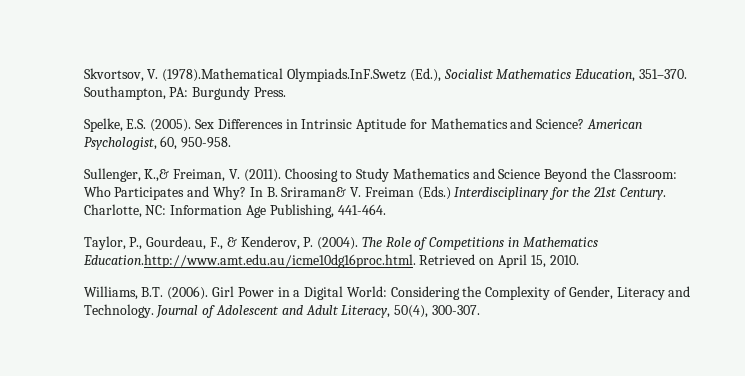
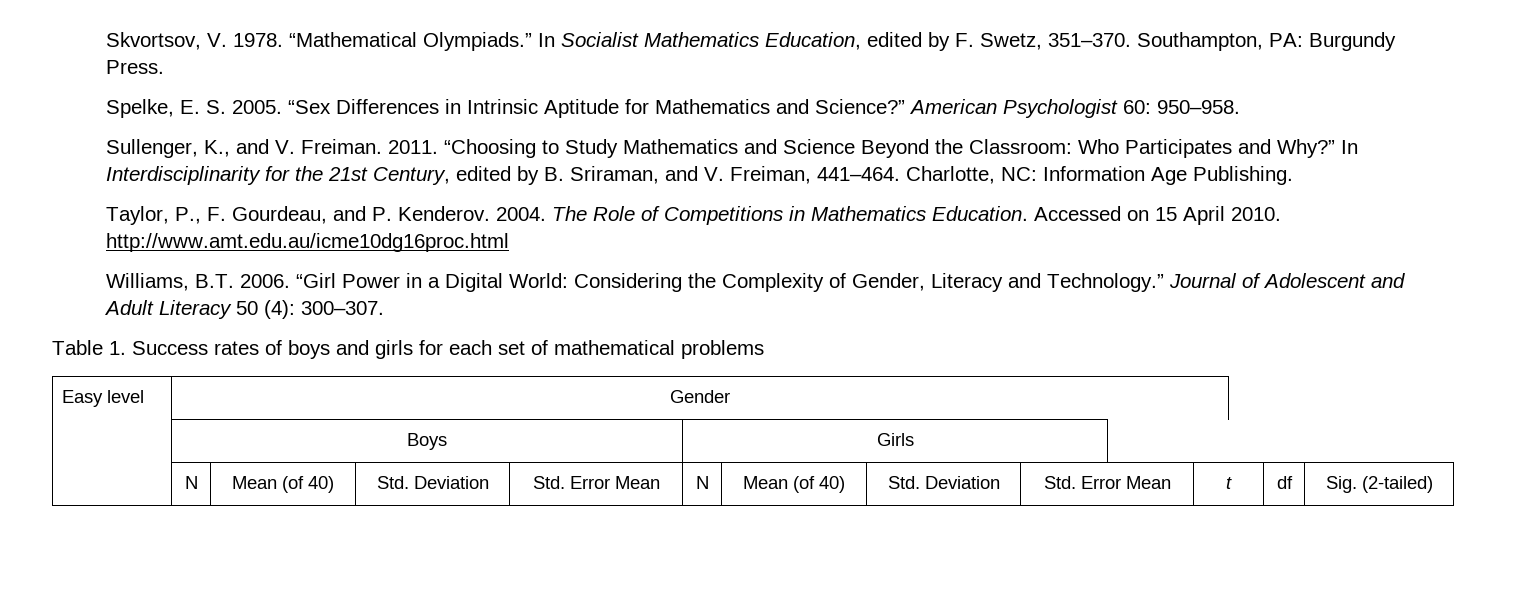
[162,68,636,82] (1978).Mathematical Olympiads.InF.Swetz (Ed.), Socialist Mathematics Education, -> [232,32,1042,51] 1978. “Mathematical Olympiads.” In Socialist Mathematics Education, edited by F. Swetz,
[126,119,214,132] E.S. (2005). Sex -> [179,100,331,114] E. S. 2005. “Sex
[536,119,643,129] [83,136,232,150] [83,168,338,182] Science? American Psychologist, 60, 950-958. // Sullenger, K.,& Freiman, V. (2011). Choosing -> [814,99,1240,118] [105,139,536,158] Science?” American Psychologist 60: 950–958. // Sullenger, K., and V. Freiman. 2011. “Choosing
[212,186,666,200] Why? In B. Sriraman& V. Freiman (Eds.) Interdisciplinary for the 21st Century. -> [1276,139,1358,158] [105,166,900,185] Why?” In Interdisciplinarity for the 21st Century, edited by B. Sriraman, and V. Freiman, 441–464.
[269,204,386,218] Publishing, 441-464. -> [1192,166,1293,185] Publishing.
[146,236,359,250] Gourdeau, F., & Kenderov, P. (2004). -> [206,206,546,224] F. Gourdeau, and P. Kenderov. 2004.
[82,254,546,268] Education.http://www.amt.edu.au/icme10dg16proc.html. Retrieved on April 15, -> [931,206,1225,225] Education. Accessed on 15 April
(579, 260) none -> [105,233,509,252] http://www.amt.edu.au/icme10dg16proc.html
[167,286,234,300] (2006). Girl -> [239,273,336,288] 2006. “Girl
[83,304,154,318] Technology. -> [1046,273,1164,292] Technology.”
[341,305,480,318] Literacy, 50(4), 300-307. -> [158,300,384,319] [52,340,764,359] [61,390,144,407] [670,390,730,403] [407,433,447,450] [876,433,914,446] [184,476,198,489] [232,476,334,493] [376,476,489,489] [532,476,660,489] [695,476,709,489] [743,476,845,493] [887,476,1000,489] [1043,476,1171,489] [1226,477,1232,489] [1276,476,1293,489] [1325,476,1433,493] Literacy 50 (4): 300–307. // Table 1. Success rates of boys and girls for each set of mathematical problems // Easy level | Gender // | Boys | Girls // | N | Mean (of 40) | Std. Deviation | Std. Error Mean | N | Mean (of 40) | Std. Deviation | Std. Error Mean | t | df | Sig. (2-tailed)

